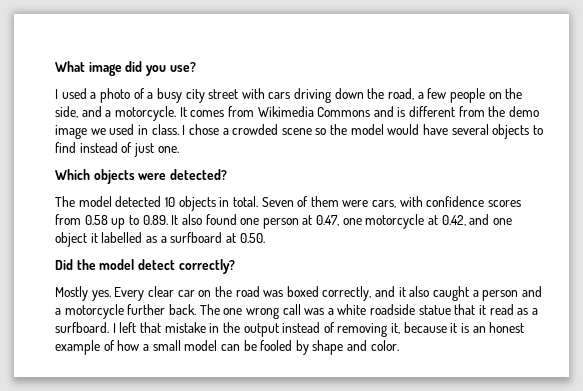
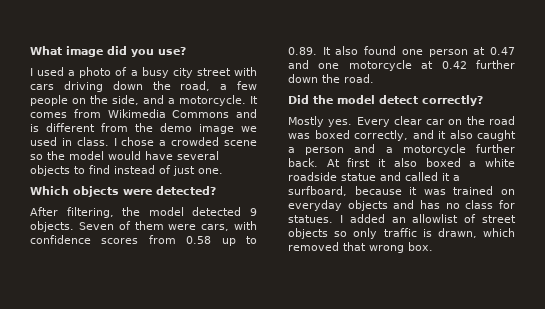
[55,196,258,211] The model detected 10 objects in total. -> [30,207,257,218] [30,221,74,232] After filtering, the model detected 9 objects.
[316,215,340,226] 0.47, -> [490,47,515,55] [288,60,309,69] 0.47 and
[441,214,512,226] [55,232,265,247] 0.42, and one object it labelled as a surfboard at 0.50. -> [441,60,515,69] [288,74,374,83] 0.42 further down the road.
[199,304,538,319] [55,322,525,337] [55,340,399,355] The one wrong call was a white roadside statue that it read as a surfboard. I left that mistake in the output instead of removing it, because it is an honest example of how a small model can be fooled by shape and color. -> [326,158,515,167] [288,172,460,181] [288,186,515,196] [288,200,515,211] [288,214,516,223] [288,228,515,239] [288,242,433,253] At first it also boxed a white roadside statue and called it a surfboard, because it was trained on everyday objects and has no class for statues. I added an allowlist of street objects so only traffic is drawn, which removed that wrong box.

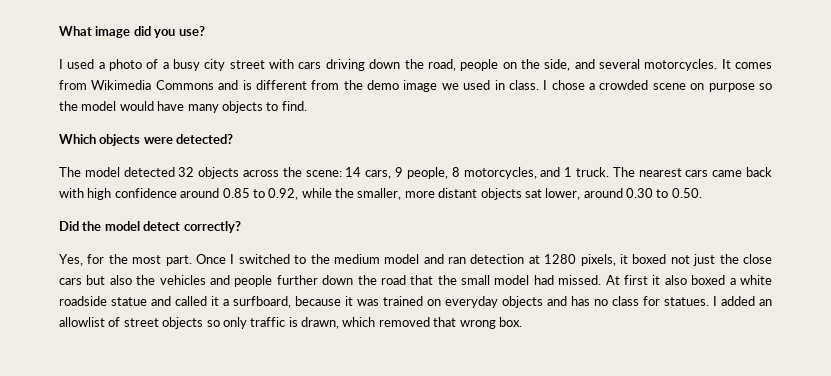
[220,81,257,90] a few -> (456, 65) none
[168,95,246,106] a motorcycle. -> [598,59,718,71] several motorcycles.
(257, 143) none -> [690,83,755,92] on purpose
[177,151,219,160] several -> [187,104,219,113] many
[89,165,223,176] find instead of just one. -> [281,101,307,111] find.
[30,207,257,218] [30,221,257,232] [30,235,257,246] [288,46,515,57] [288,60,515,71] [288,74,374,83] After filtering, the model detected 9 objects. Seven of them were cars, with confidence scores from 0.58 up to 0.89. It also found one person at 0.47 and one motorcycle at 0.42 further down the road. -> [59,167,773,179] [59,188,702,200] The model detected 32 objects across the scene: 14 cars, 9 people, 8 motorcycles, and 1 truck. The nearest cars came back with high confidence around 0.85 to 0.92, while the smaller, more distant objects sat lower, around 0.30 to 0.50.
[288,116,515,127] [288,130,516,141] [288,144,515,155] [288,158,318,167] Mostly yes. Every clear car on the road was boxed correctly, and it also caught a person and a motorcycle further back. -> [59,254,773,266] [59,275,602,287] Yes, for the most part. Once I switched to the medium model and ran detection at 1280 pixels, it boxed not just the close cars but also the vehicles and people further down the road that the small model had missed.

